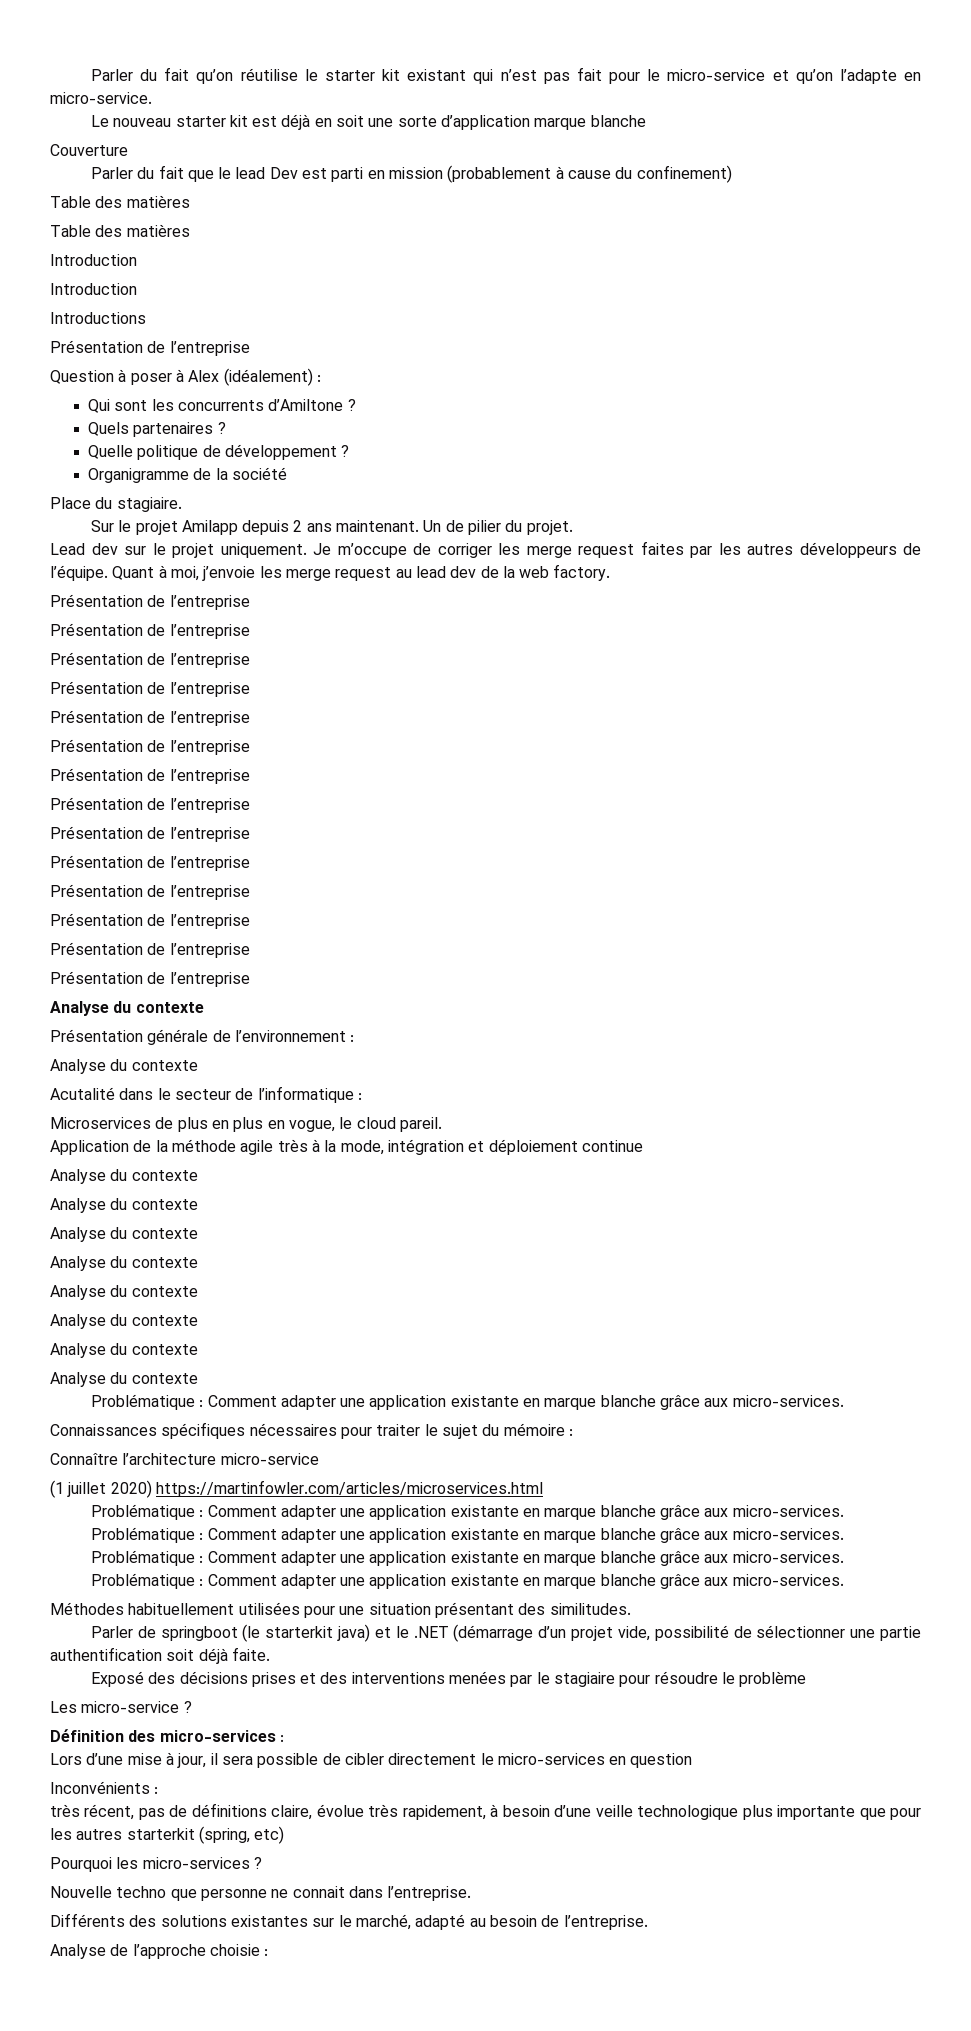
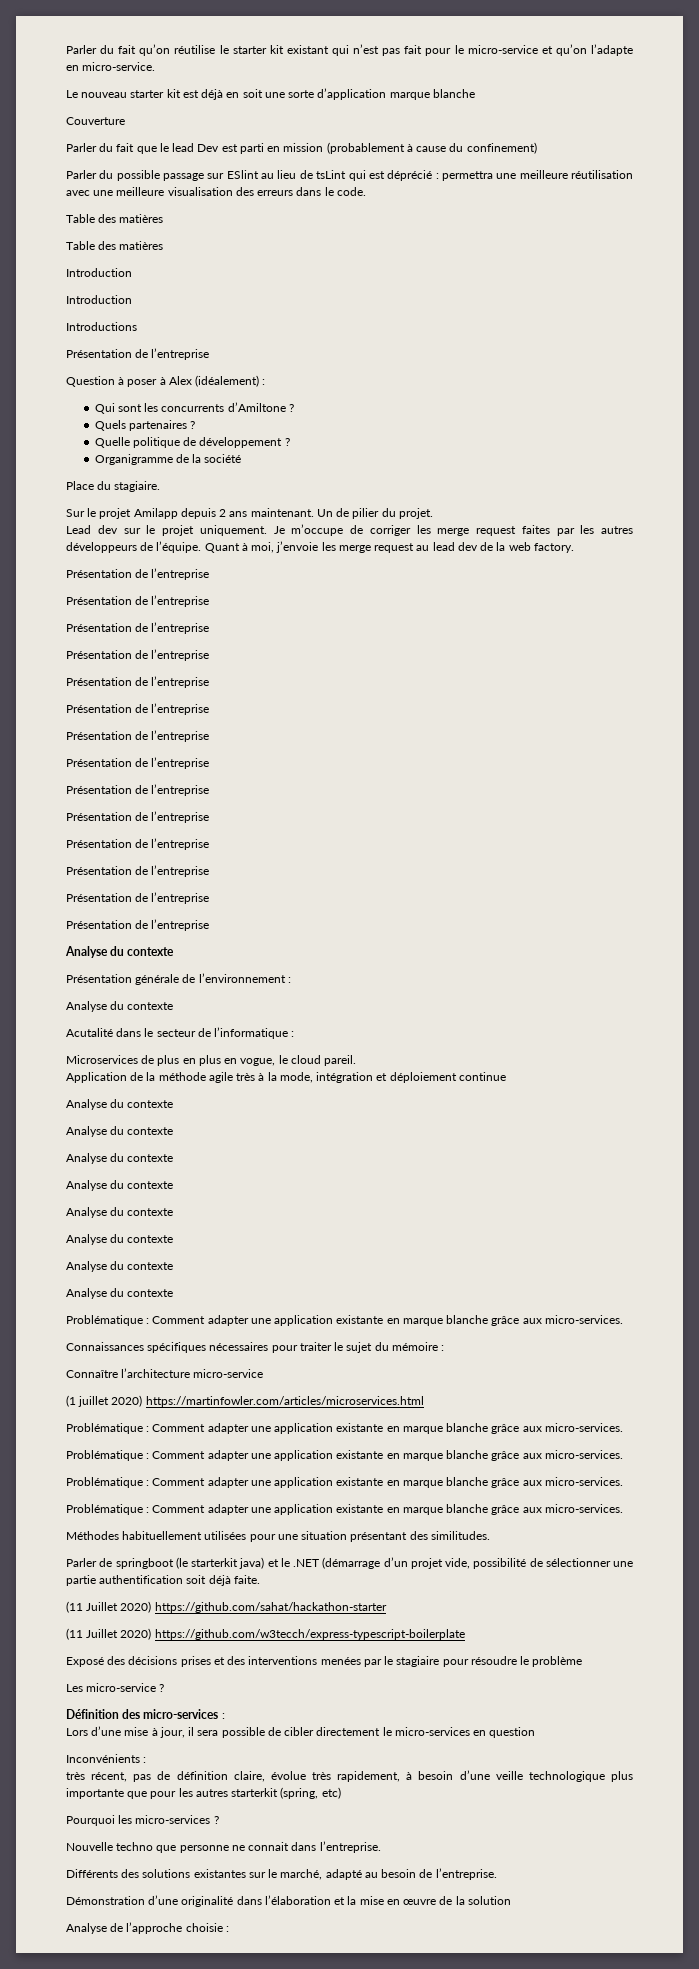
(732, 174) none -> [66,170,634,181] [66,187,366,196] // Parler du possible passage sur ESlint au lieu de tsLint qui est déprécié : permettra une meilleure réutilisation avec une meilleure visualisation des erreurs dans le code.
(270, 1654) none -> [66,1601,387,1613] [66,1628,465,1640] // (11 Juillet 2020) https://github.com/sahat/hackathon-starter // (11 Juillet 2020) https://github.com/w3tecch/express-typescript-boilerplate
[191,1803,267,1817] définitions -> [176,1771,228,1780] définition
(648, 1922) none -> [66,1895,511,1907] // Démonstration d’une originalité dans l’élaboration et la mise en œuvre de la solution

